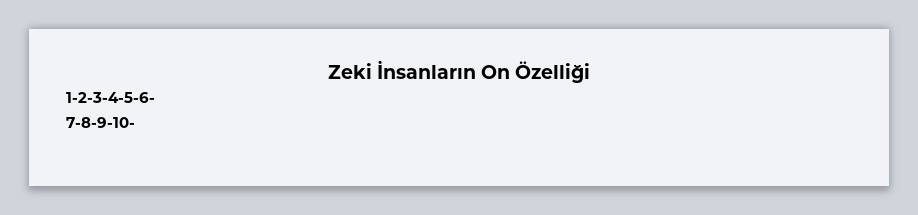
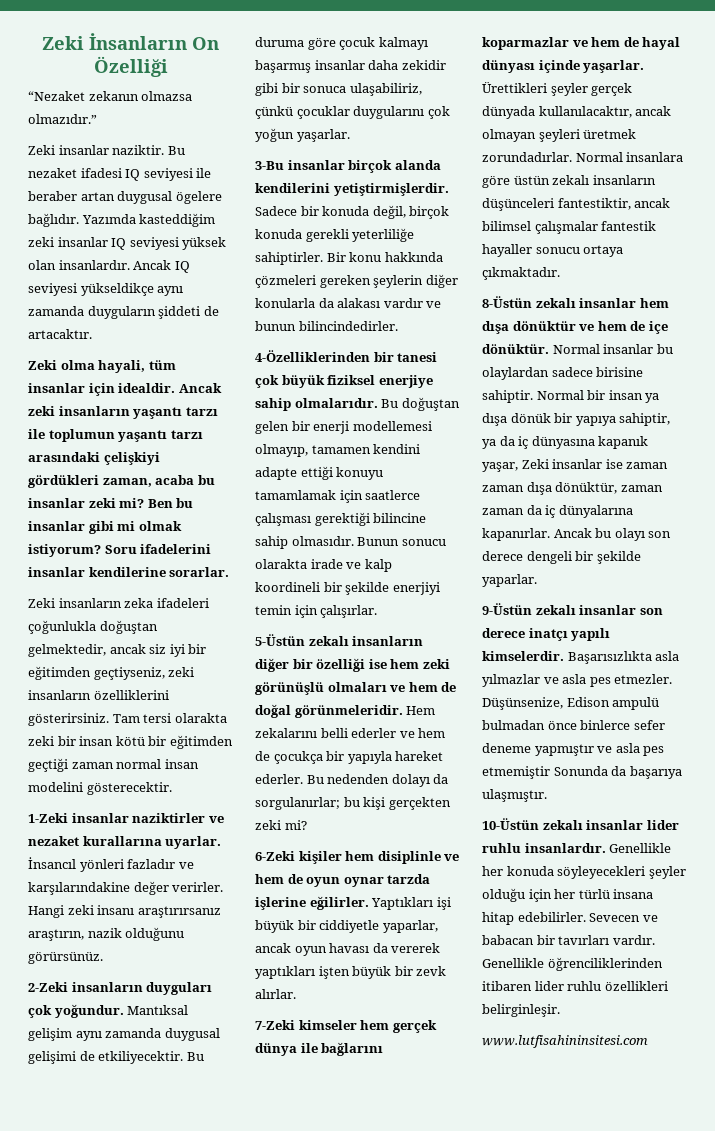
[66,92,155,103] [66,117,135,128] 1-2-3-4-5-6- // 7-8-9-10- -> [28,91,193,101] [28,114,97,124] [28,145,185,155] [28,168,212,181] [28,191,222,204] [28,213,216,227] [28,237,227,250] [28,260,190,273] [28,283,184,296] [28,306,219,319] [28,329,92,339] [28,360,176,373] [28,383,222,396] [28,406,218,419] [28,429,203,442] [28,452,160,465] [28,475,215,488] [28,498,194,508] [28,521,182,534] [28,544,212,557] [28,567,230,577] [28,598,209,608] [28,620,158,634] [28,644,207,657] [28,666,195,680] [28,690,169,700] [28,713,227,726] [28,735,233,749] [28,758,199,772] [28,782,172,795] [28,813,224,823] [28,836,222,849] [28,857,194,872] [28,881,224,895] [28,905,221,918] [28,927,185,941] [28,952,103,964] [28,982,213,995] [28,1004,189,1018] [28,1028,220,1041] [28,1051,204,1064] [255,37,428,50] [255,60,446,73] [255,83,422,96] [255,106,450,119] [255,128,350,142] [255,160,441,173] [255,183,449,196] [255,205,450,219] [255,228,415,242] [255,252,443,265] [255,274,458,288] [255,298,442,308] [255,321,398,331] [255,350,438,362] [255,375,433,388] [255,397,460,411] [255,421,432,434] [255,444,421,457] [255,466,384,480] [255,490,421,503] [255,512,427,526] [255,536,446,549] [255,559,392,572] [255,582,440,595] [255,605,378,618] [255,634,424,646] [255,658,450,672] [255,682,457,695] [255,704,436,718] [255,728,446,738] [255,751,444,764] [255,774,449,787] [255,797,451,810] [255,820,307,830] [255,851,460,864] [255,874,431,887] [255,896,451,910] [255,920,438,933] [255,943,441,956] [255,966,447,979] [255,989,296,999] [255,1020,437,1033] [255,1042,384,1056] [482,37,681,50] [482,60,645,73] [482,82,633,96] [482,106,672,119] [482,129,637,142] [482,152,684,162] [482,175,656,188] [482,198,671,211] [482,221,657,234] [482,244,624,257] [482,267,560,280] [482,296,669,308] [482,321,668,334] [482,344,673,354] [482,367,644,380] [482,390,660,403] [482,413,671,426] [482,436,649,449] [482,459,669,472] [482,482,663,495] [482,505,633,518] [482,528,672,541] [482,551,641,564] [482,574,537,587] [482,603,663,615] [482,628,611,641] [482,651,680,664] [482,674,673,687] [482,697,660,710] [482,720,665,730] [482,743,665,756] [482,766,682,779] [482,789,547,802] [482,818,679,830] [482,843,672,853] [482,866,686,879] [482,888,654,902] [482,912,658,925] [482,935,655,945] [482,957,663,971] [482,981,668,991] [482,1004,560,1017] [482,1035,648,1048] “Nezaket zekanın olmazsa olmazıdır.” // Zeki insanlar naziktir. Bu nezaket ifadesi IQ seviyesi ile beraber artan duygusal ögelere bağlıdır. Yazımda kasteddiğim zeki insanlar IQ seviyesi yüksek olan insanlardır. Ancak IQ seviyesi yükseldikçe aynı zamanda duyguların şiddeti de artacaktır. // Zeki olma hayali, tüm insanlar için idealdir. Ancak zeki insanların yaşantı tarzı ile toplumun yaşantı tarzı arasındaki çelişkiyi gördükleri zaman, acaba bu insanlar zeki mi? Ben bu insanlar gibi mi olmak istiyorum? Soru ifadelerini insanlar kendilerine sorarlar. // Zeki insanların zeka ifadeleri çoğunlukla doğuştan gelmektedir, ancak siz iyi bir eğitimden geçtiyseniz, zeki insanların özelliklerini gösterirsiniz. Tam tersi olarakta zeki bir insan kötü bir eğitimden geçtiği zaman normal insan modelini gösterecektir. // 1-Zeki insanlar naziktirler ve nezaket kurallarına uyarlar. İnsancıl yönleri fazladır ve karşılarındakine değer verirler. Hangi zeki insanı araştırırsanız araştırın, nazik olduğunu görürsünüz. // 2-Zeki insanların duyguları çok yoğundur. Mantıksal gelişim aynı zamanda duygusal gelişimi de etkiliyecektir. Bu duruma göre çocuk kalmayı başarmış insanlar daha zekidir gibi bir sonuca ulaşabiliriz, çünkü çocuklar duygularını çok yoğun yaşarlar. // 3-Bu insanlar birçok alanda kendilerini yetiştirmişlerdir. Sadece bir konuda değil, birçok konuda gerekli yeterliliğe sahiptirler. Bir konu hakkında çözmeleri gereken şeylerin diğer konularla da alakası vardır ve bunun bilincindedirler. // 4-Özelliklerinden bir tanesi çok büyük fiziksel enerjiye sahip olmalarıdır. Bu doğuştan gelen bir enerji modellemesi olmayıp, tamamen kendini adapte ettiği konuyu tamamlamak için saatlerce çalışması gerektiği bilincine sahip olmasıdır. Bunun sonucu olarakta irade ve kalp koordineli bir şekilde enerjiyi temin için çalışırlar. // 5-Üstün zekalı insanların diğer bir özelliği ise hem zeki görünüşlü olmaları ve hem de doğal görünmeleridir. Hem zekalarını belli ederler ve hem de çocukça bir yapıyla hareket ederler. Bu nedenden dolayı da sorgulanırlar; bu kişi gerçekten zeki mi? // 6-Zeki kişiler hem disiplinle ve hem de oyun oynar tarzda işlerine eğilirler. Yaptıkları işi büyük bir ciddiyetle yaparlar, ancak oyun havası da vererek yaptıkları işten büyük bir zevk alırlar. // 7-Zeki kimseler hem gerçek dünya ile bağlarını koparmazlar ve hem de hayal dünyası içinde yaşarlar. Ürettikleri şeyler gerçek dünyada kullanılacaktır, ancak olmayan şeyleri üretmek zorundadırlar. Normal insanlara göre üstün zekalı insanların düşünceleri fantestiktir, ancak bilimsel çalışmalar fantestik hayaller sonucu ortaya çıkmaktadır. // 8-Üstün zekalı insanlar hem dışa dönüktür ve hem de içe dönüktür. Normal insanlar bu olaylardan sadece birisine sahiptir. Normal bir insan ya dışa dönük bir yapıya sahiptir, ya da iç dünyasına kapanık yaşar, Zeki insanlar ise zaman zaman dışa dönüktür, zaman zaman da iç dünyalarına kapanırlar. Ancak bu olayı son derece dengeli bir şekilde yaparlar. // 9-Üstün zekalı insanlar son derece inatçı yapılı kimselerdir. Başarısızlıkta asla yılmazlar ve asla pes etmezler. Düşünsenize, Edison ampulü bulmadan önce binlerce sefer deneme yapmıştır ve asla pes etmemiştir Sonunda da başarıya ulaşmıştır. // 10-Üstün zekalı insanlar lider ruhlu insanlardır. Genellikle her konuda söyleyecekleri şeyler olduğu için her türlü insana hitap edebilirler. Sevecen ve babacan bir tavırları vardır. Genellikle öğrenciliklerinden itibaren lider ruhlu özellikleri belirginleşir. // www.lutfisahininsitesi.com

